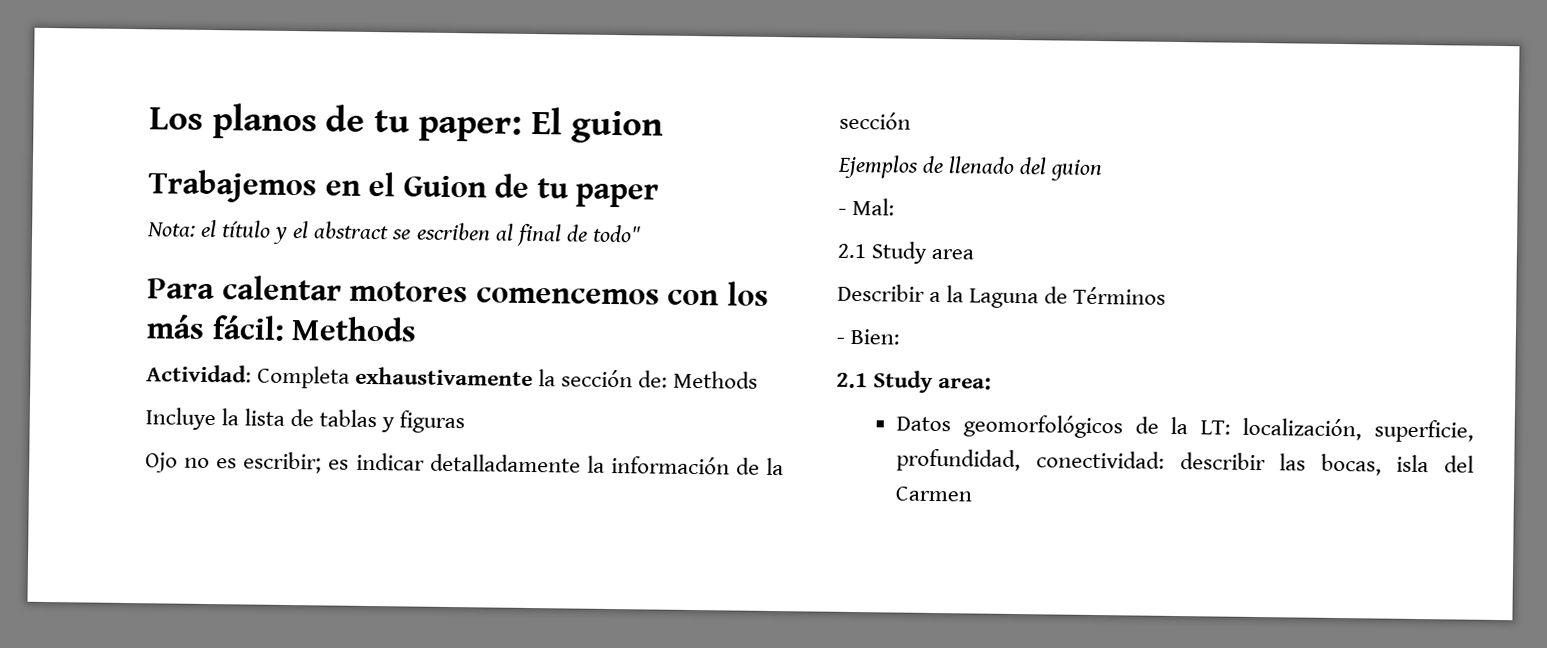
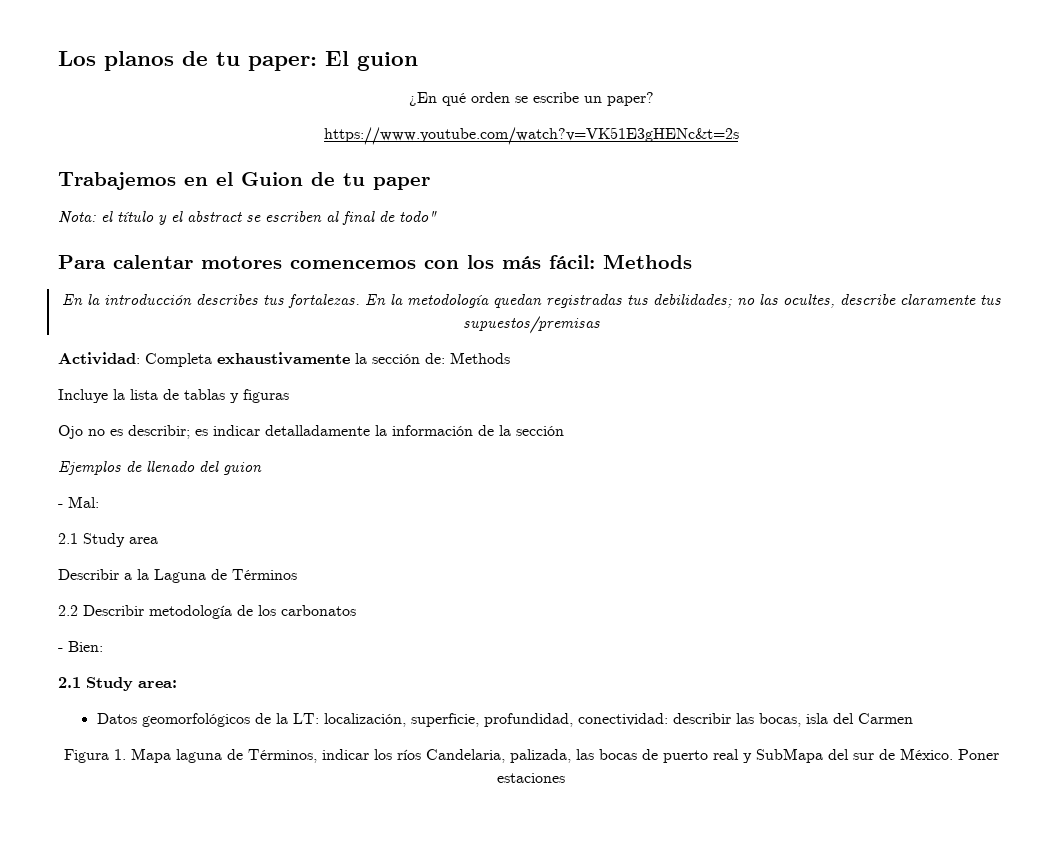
(663, 127) none -> [408,92,654,106] [323,127,739,145] // ¿En qué orden se escribe un paper? // https://www.youtube.com/watch?v=VK51E3gHENc&t=2s
(418, 329) none -> [61,294,1001,308] [462,316,600,334] // En la introducción describes tus fortalezas. En la metodología quedan registradas tus debilidades; no las ocultes, describe claramente tus supuestos/premisas
[243,451,323,474] escribir; -> [128,425,190,439] describir;
(1167, 295) none -> [58,605,356,619] // 2.2 Describir metodología de los carbonatos
(973, 494) none -> [63,748,999,763] [497,773,565,783] // Figura 1. Mapa laguna de Términos, indicar los ríos Candelaria, palizada, las bocas de puerto real y SubMapa del sur de México. Poner estaciones

